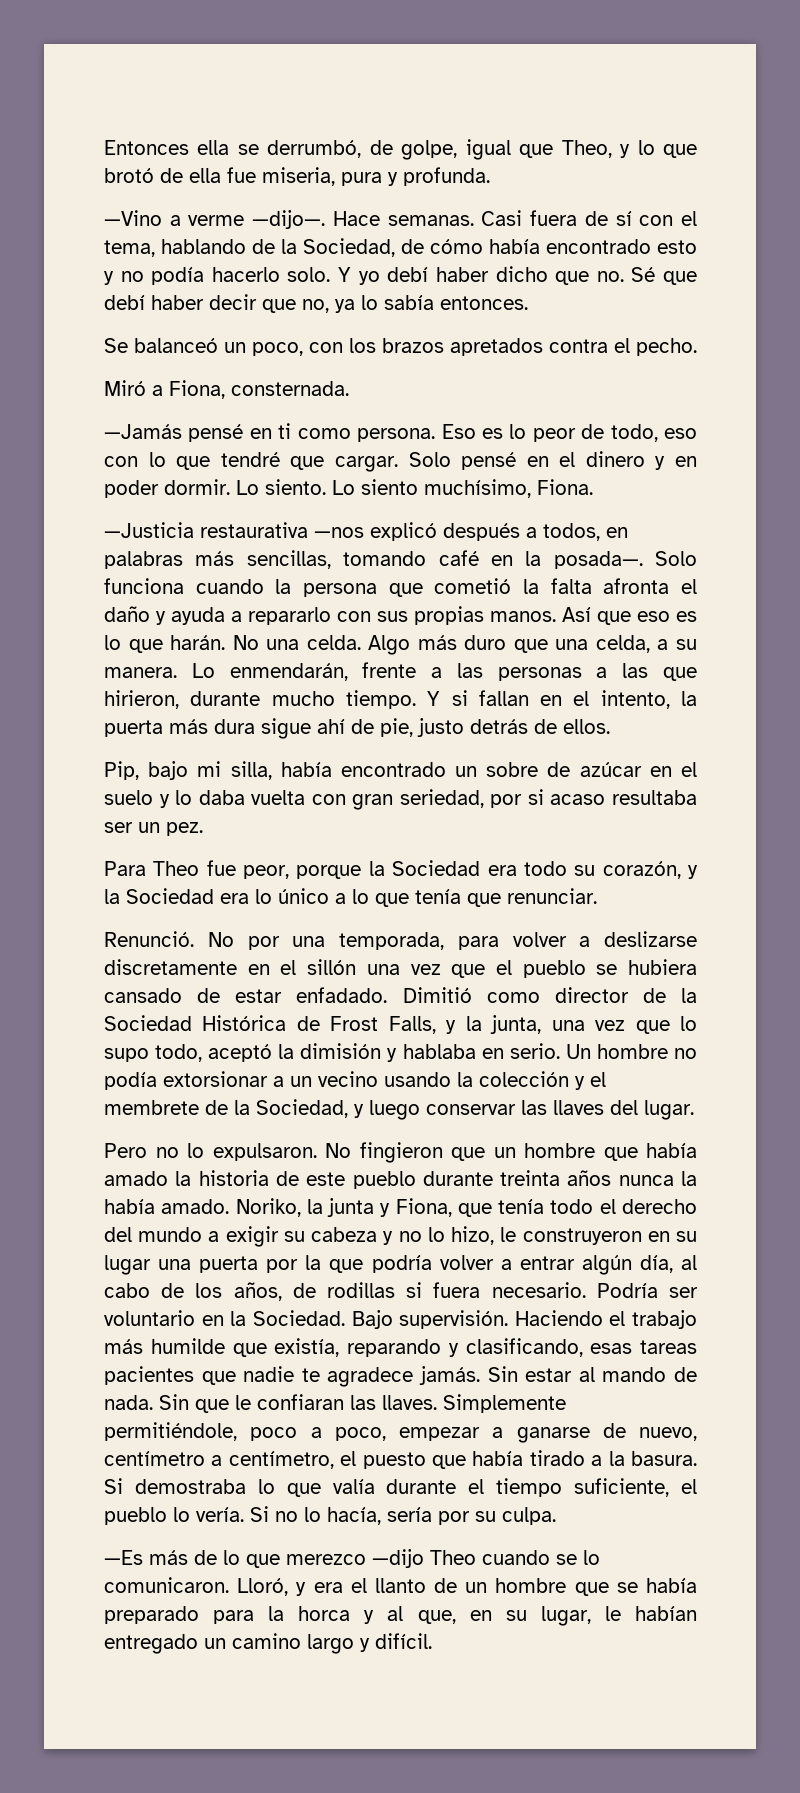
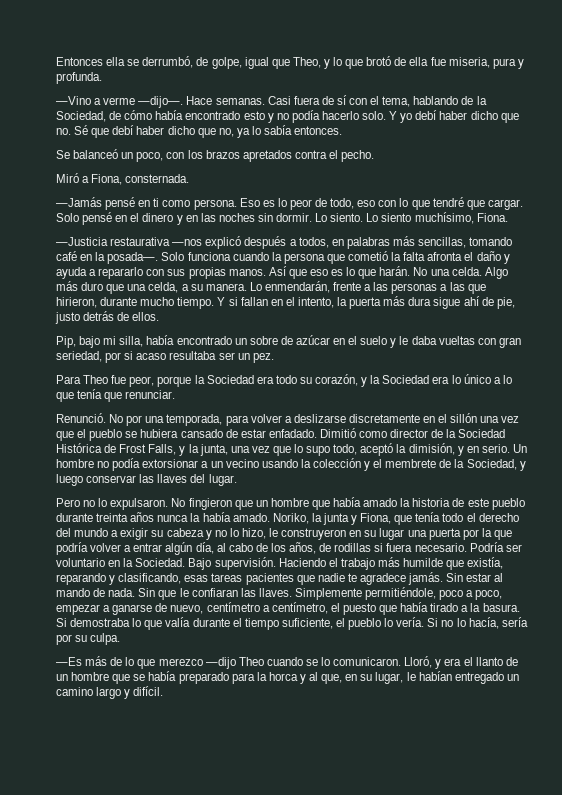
[209,294,257,310] decir -> [167,126,195,135] dicho
[104,480,159,498] poder -> [200,213,273,222] las noches sin
[175,790,306,805] lo daba vuelta -> [399,336,475,345] le daba vueltas
[300,1043,476,1062] dimisión y hablaba -> [408,443,464,456] dimisión, y

